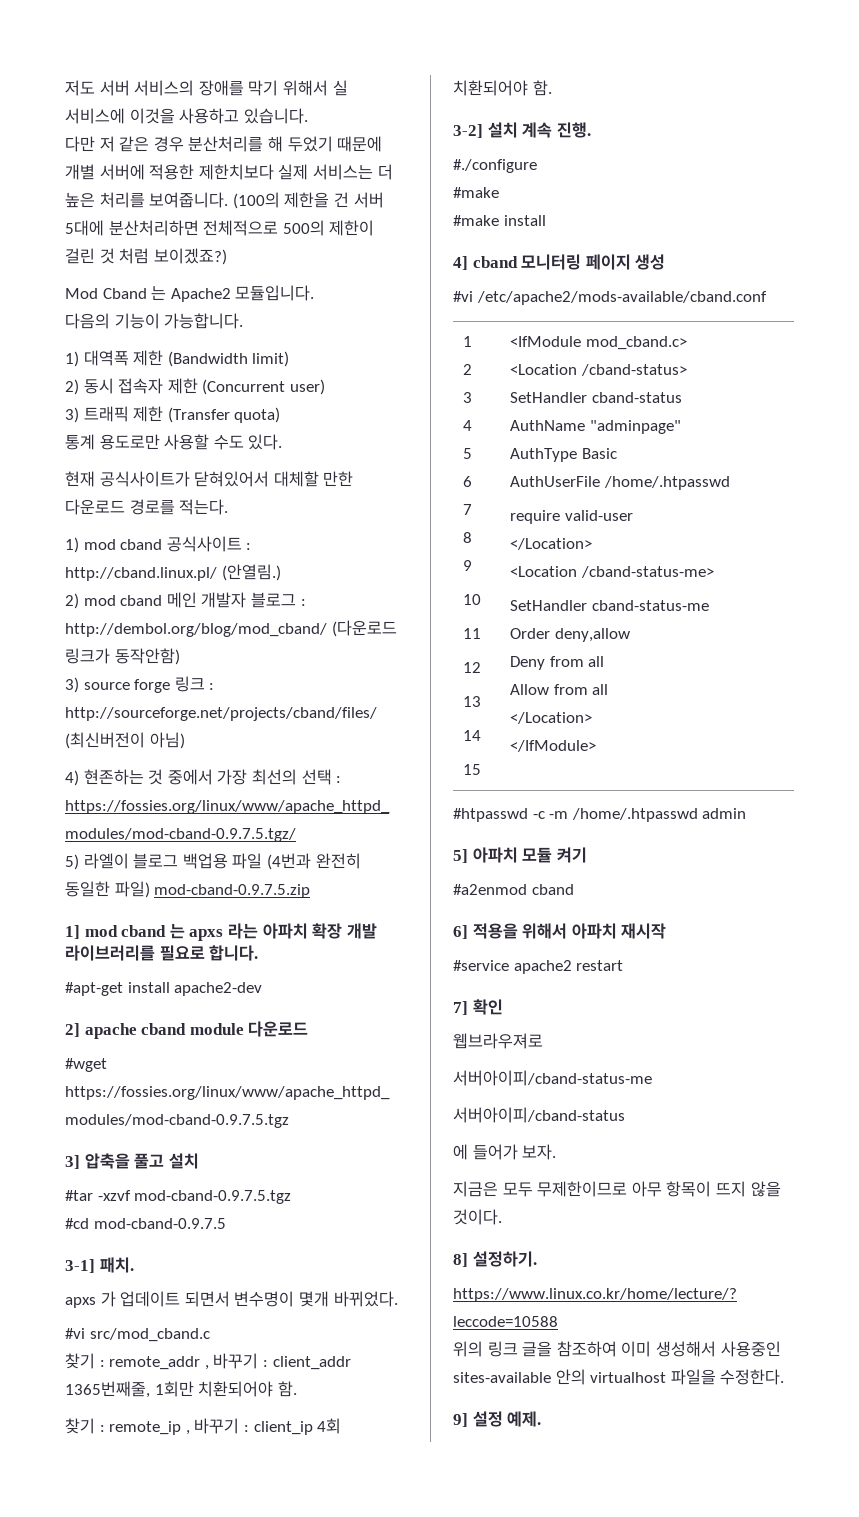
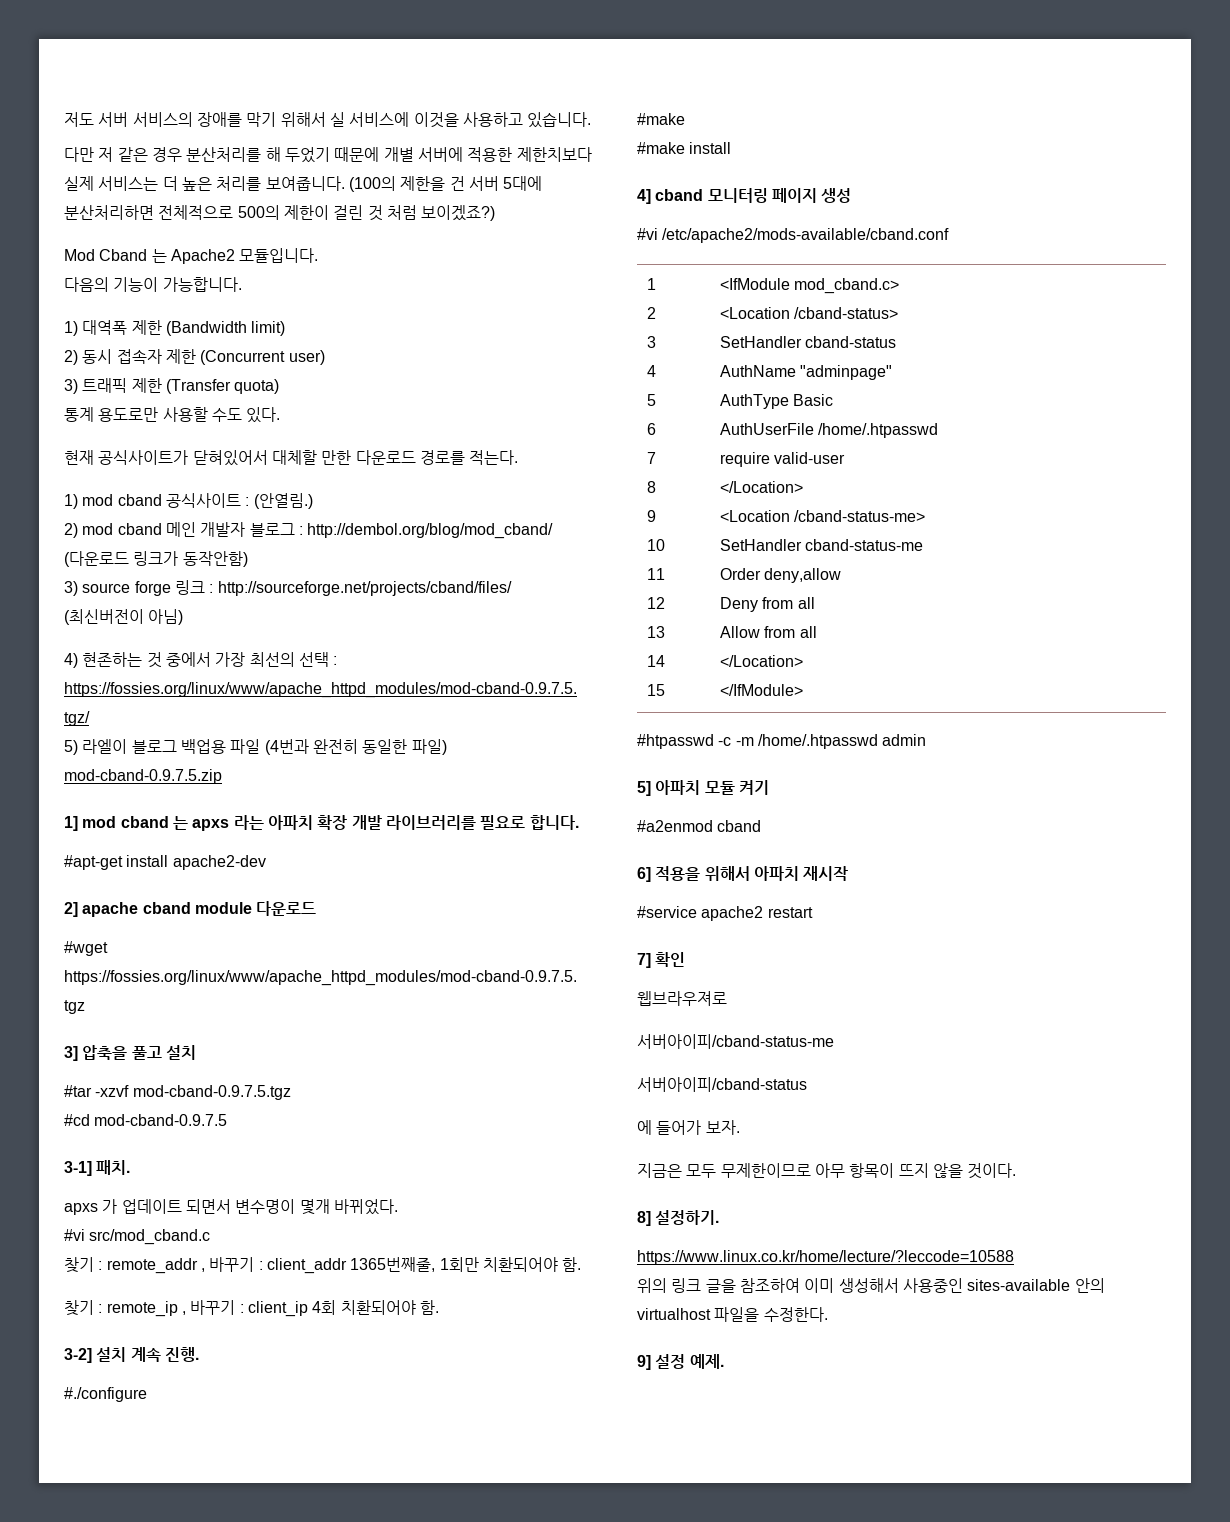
[65,567,217,581] http://cband.linux.pl/ -> (250, 501) none

